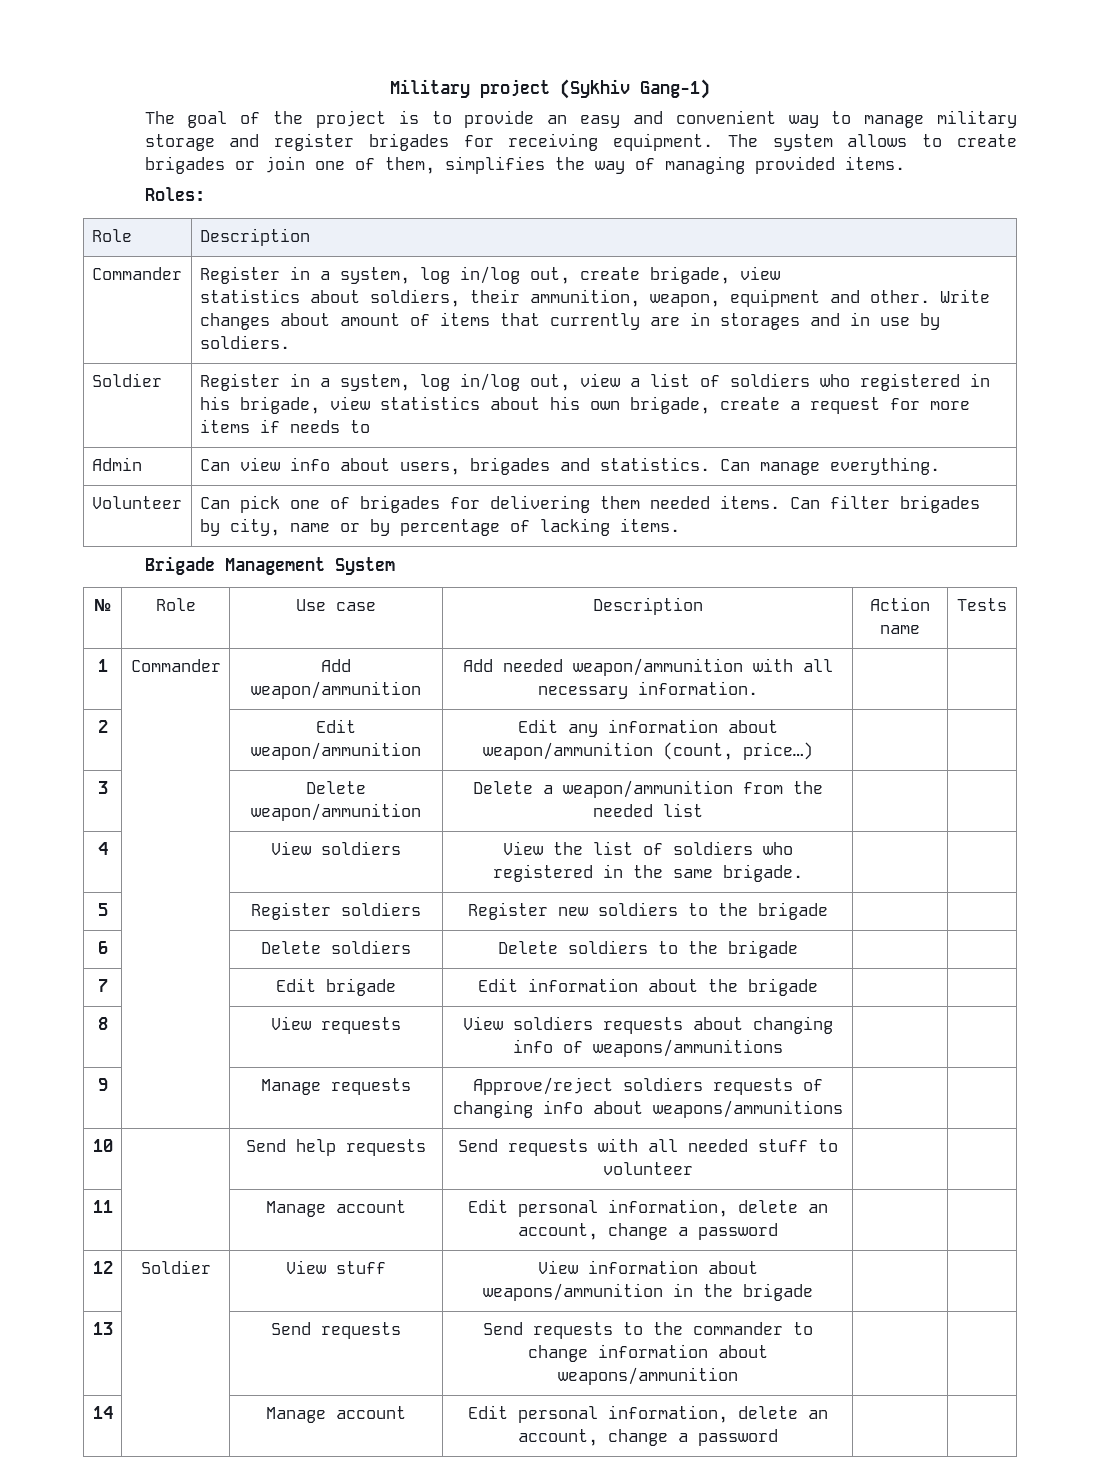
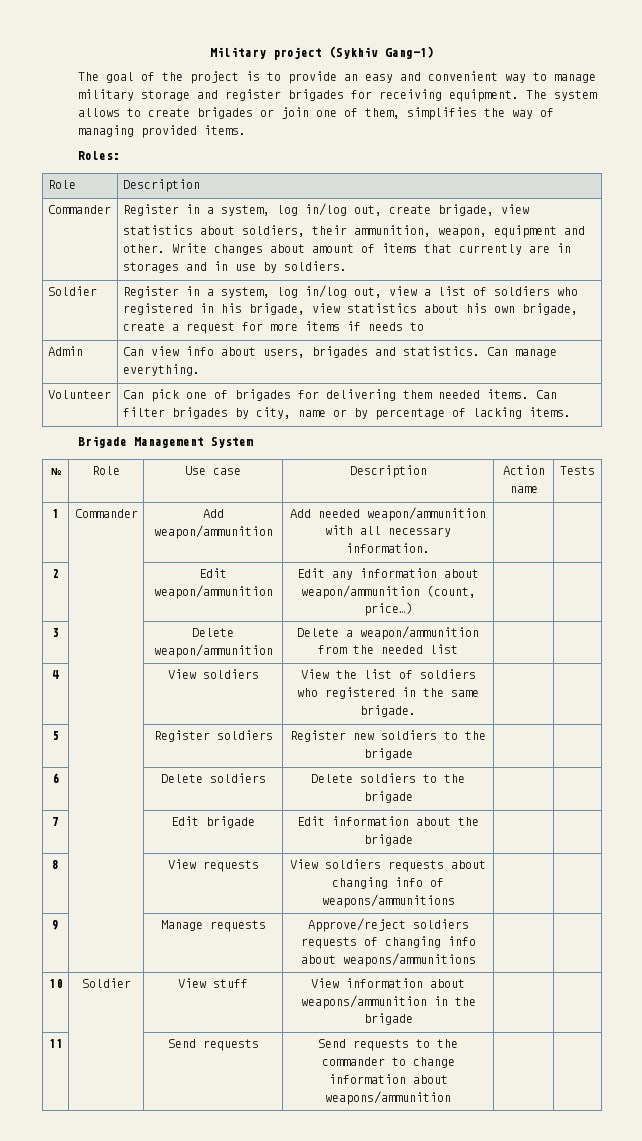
[246,1139,426,1156] [457,1138,838,1156] [602,1162,693,1175] [92,1200,113,1213] [266,1200,406,1217] [467,1199,828,1217] [517,1223,778,1240] [92,1261,113,1274] | Send help requests | Send requests with all needed stuff to volunteer | | // 11 | | Manage account | Edit personal information, delete an account, change a password | | // 12 | -> (63, 983) none
[92,1322,113,1335] 13 -> [48,1039,63,1048] 11
[92,1406,113,1419] [266,1406,406,1423] [467,1405,828,1423] [517,1429,778,1446] // 14 | | Manage account | Edit personal information, delete an account, change a password | | -> (451, 1098) none

